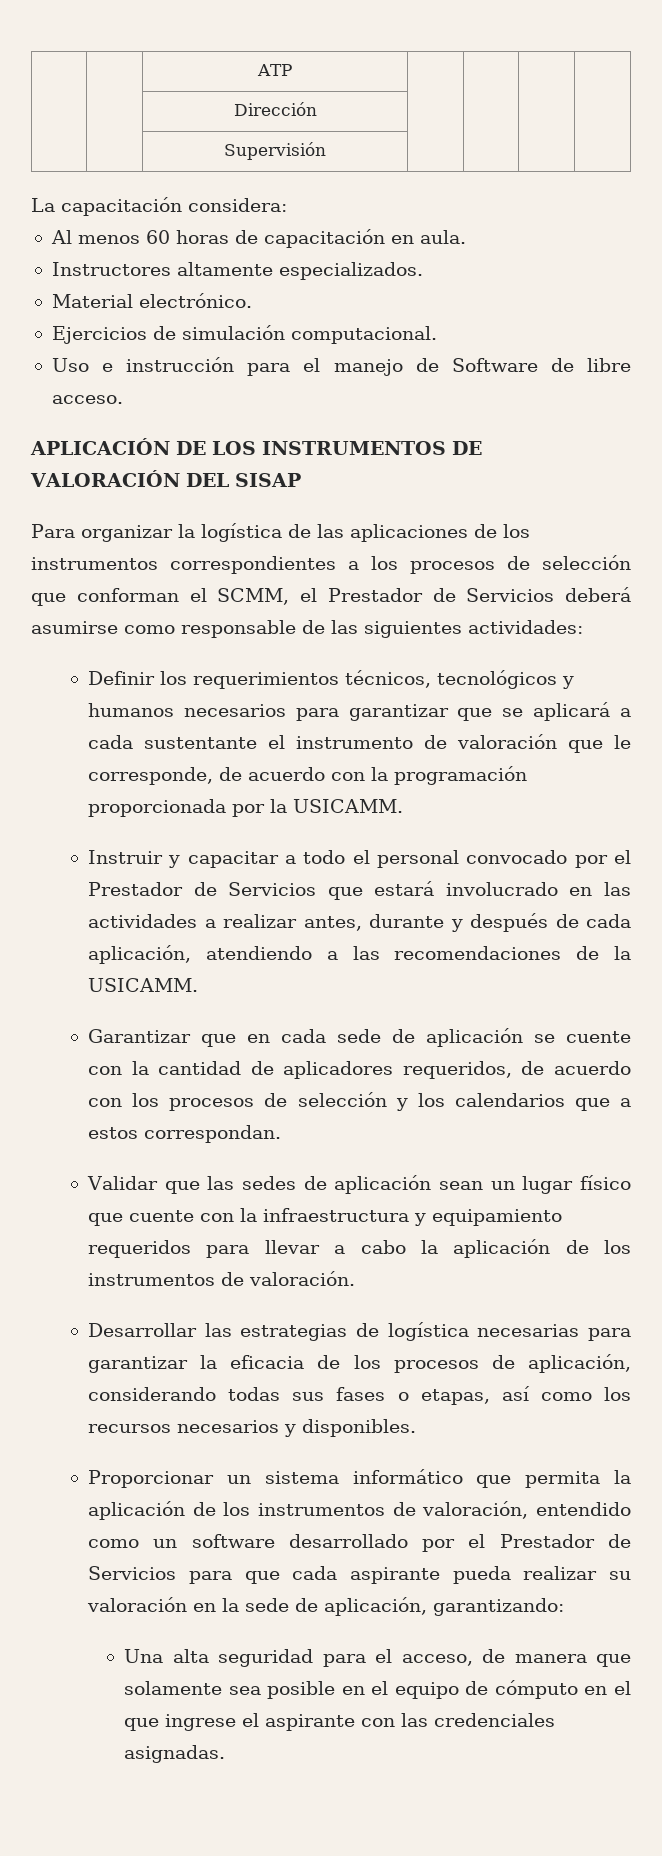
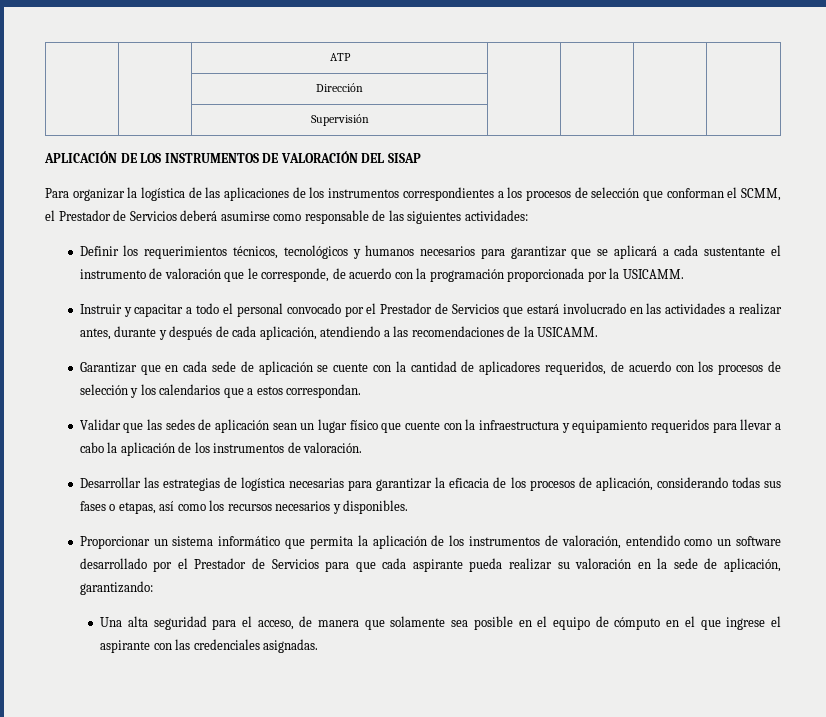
[31,197,287,216] [50,229,466,248] [51,262,423,280] [51,293,252,308] [51,325,437,344] [51,357,631,376] [51,395,123,404] // La capacitación considera: // Al menos 60 horas de capacitación en aula. // Instructores altamente especializados. // Material electrónico. // Ejercicios de simulación computacional. // Uso e instrucción para el manejo de Software de libre acceso. -> (369, 120) none

